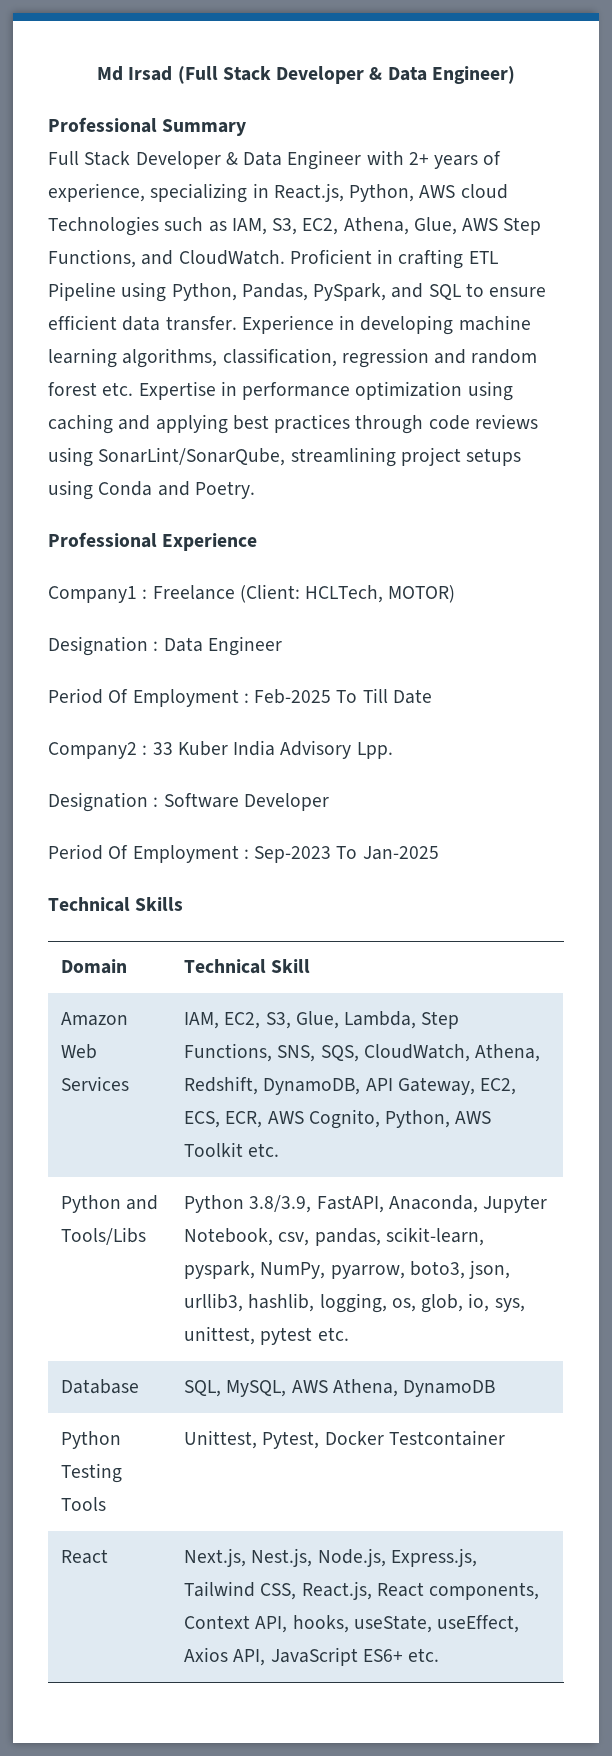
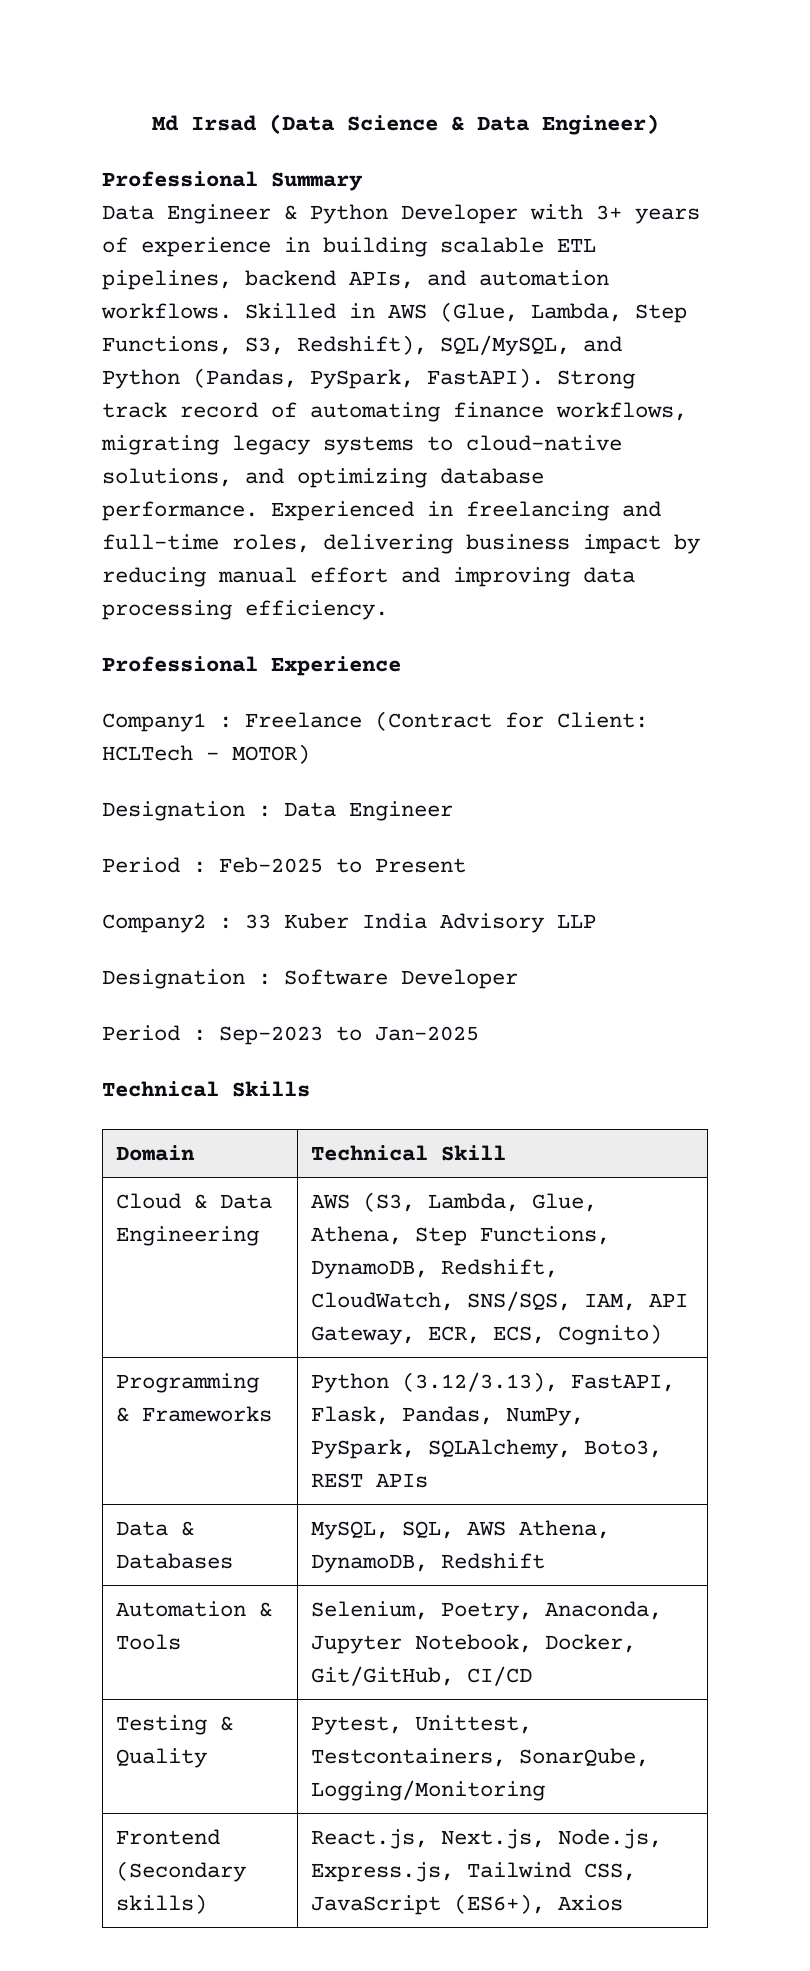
[177,66,365,84] (Full Stack Developer -> [268,114,438,134] (Data Science
[48,150,502,170] [48,183,508,203] [48,216,542,236] [48,249,498,269] [48,282,547,302] [48,315,531,335] [48,348,538,368] [48,381,513,401] [48,414,538,434] [48,447,522,467] [48,480,255,500] Full Stack Developer & Data Engineer with 2+ years of experience, specializing in React.js, Python, AWS cloud Technologies such as IAM, S3, EC2, Athena, Glue, AWS Step Functions, and CloudWatch. Proficient in crafting ETL Pipeline using Python, Pandas, PySpark, and SQL to ensure efficient data transfer. Experience in developing machine learning algorithms, classification, regression and random forest etc. Expertise in performance optimization using caching and applying best practices through code reviews using SonarLint/SonarQube, streamlining project setups using Conda and Poetry. -> [102,204,700,224] [102,237,596,257] [102,270,609,290] [101,302,687,323] [102,335,622,356] [102,368,635,389] [102,402,687,422] [101,435,622,455] [102,468,544,488] [102,501,661,521] [102,534,700,554] [102,567,635,587] [102,600,388,620] Data Engineer & Python Developer with 3+ years of experience in building scalable ETL pipelines, backend APIs, and automation workflows. Skilled in AWS (Glue, Lambda, Step Functions, S3, Redshift), SQL/MySQL, and Python (Pandas, PySpark, FastAPI). Strong track record of automating finance workflows, migrating legacy systems to cloud-native solutions, and optimizing database performance. Experienced in freelancing and full-time roles, delivering business impact by reducing manual effort and improving data processing efficiency.
[239,584,384,603] (Client: HCLTech, -> [375,711,648,731] [102,745,219,761] (Contract for Client: HCLTech –
[108,688,432,707] Of Employment : Feb-2025 To Till Date -> [193,857,466,873] : Feb-2025 to Present
[356,742,393,759] Lpp. -> [557,914,596,928] LLP
[108,845,239,863] Of Employment -> (180, 1033) none
[336,846,358,859] To -> [336,1026,362,1041] to
[61,1012,129,1026] [61,1044,98,1059] [61,1076,130,1091] [184,1011,460,1029] [184,1043,541,1062] [184,1076,517,1095] [184,1109,492,1129] [184,1142,280,1157] [61,1195,159,1213] [61,1227,147,1245] [184,1195,548,1213] [184,1227,484,1246] [184,1260,511,1279] [184,1293,525,1313] [184,1326,349,1345] [61,1379,140,1394] [184,1379,496,1397] [61,1431,122,1449] [61,1463,123,1483] [61,1497,107,1511] [184,1430,505,1449] [61,1549,109,1564] [184,1548,477,1567] [184,1581,540,1600] [184,1615,520,1633] [184,1647,440,1666] Amazon Web Services | IAM, EC2, S3, Glue, Lambda, Step Functions, SNS, SQS, CloudWatch, Athena, Redshift, DynamoDB, API Gateway, EC2, ECS, ECR, AWS Cognito, Python, AWS Toolkit etc. // Python and Tools/Libs | Python 3.8/3.9, FastAPI, Anaconda, Jupyter Notebook, csv, pandas, scikit-learn, pyspark, NumPy, pyarrow, boto3, json, urllib3, hashlib, logging, os, glob, io, sys, unittest, pytest etc. // Database | SQL, MySQL, AWS Athena, DynamoDB // Python Testing Tools | Unittest, Pytest, Docker Testcontainer // React | Next.js, Nest.js, Node.js, Express.js, Tailwind CSS, React.js, React components, Context API, hooks, useState, useEffect, Axios API, JavaScript ES6+ etc. -> [116,1193,273,1209] [116,1226,260,1246] [311,1192,598,1212] [311,1226,611,1246] [311,1259,559,1279] [311,1291,689,1311] [311,1324,663,1345] [116,1373,260,1393] [116,1406,273,1422] [311,1372,676,1393] [311,1406,585,1426] [311,1439,663,1459] [311,1473,429,1488] [116,1521,195,1536] [116,1553,234,1569] [311,1520,611,1540] [311,1553,546,1573] [116,1601,273,1617] [116,1634,182,1650] [311,1601,663,1621] [311,1634,637,1654] [311,1666,533,1686] [116,1715,234,1735] [116,1748,208,1768] [311,1715,533,1735] [311,1748,650,1767] [311,1780,546,1801] [116,1829,221,1845] [116,1861,247,1882] [116,1894,208,1914] [311,1829,663,1849] [311,1862,637,1882] [311,1894,624,1915] Cloud & Data Engineering | AWS (S3, Lambda, Glue, Athena, Step Functions, DynamoDB, Redshift, CloudWatch, SNS/SQS, IAM, API Gateway, ECR, ECS, Cognito) // Programming & Frameworks | Python (3.12/3.13), FastAPI, Flask, Pandas, NumPy, PySpark, SQLAlchemy, Boto3, REST APIs // Data & Databases | MySQL, SQL, AWS Athena, DynamoDB, Redshift // Automation & Tools | Selenium, Poetry, Anaconda, Jupyter Notebook, Docker, Git/GitHub, CI/CD // Testing & Quality | Pytest, Unittest, Testcontainers, SonarQube, Logging/Monitoring // Frontend (Secondary skills) | React.js, Next.js, Node.js, Express.js, Tailwind CSS, JavaScript (ES6+), Axios

